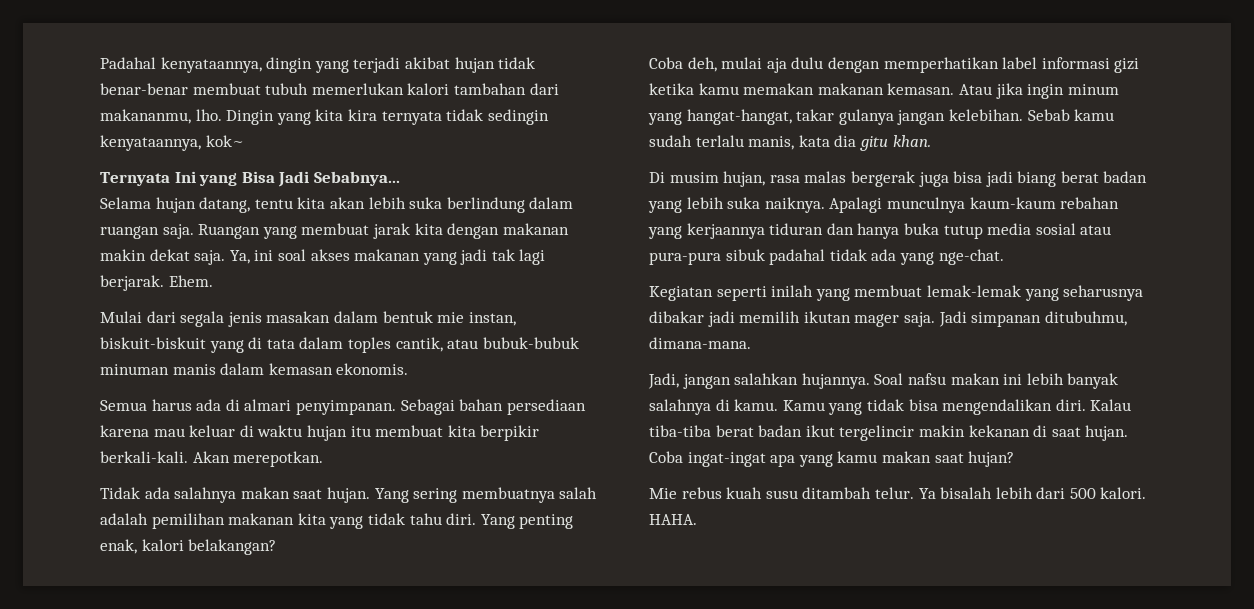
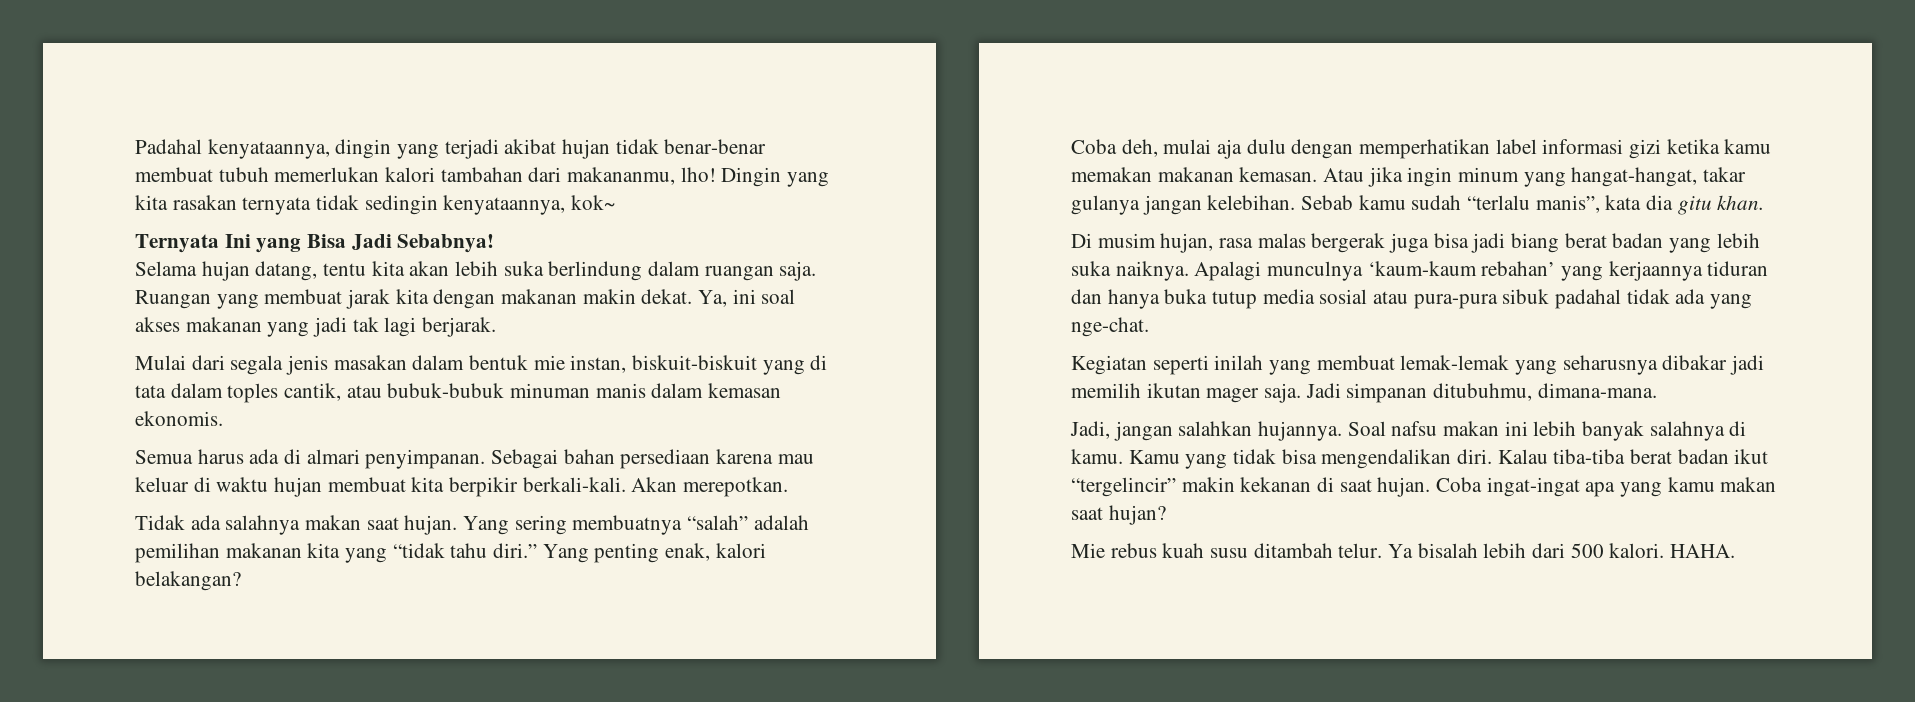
[195,109,222,121] lho. -> [680,167,716,182] lho!
[347,109,377,121] kira -> [172,195,237,210] rasakan
[313,171,400,186] Sebabnya... -> [397,234,495,253] Sebabnya!
[149,249,226,265] dekat saja. -> [641,289,693,304] dekat.
[168,275,213,287] Ehem. -> (497, 327) none
[350,426,371,437] itu -> (323, 487) none
[559,487,598,499] salah -> [687,515,749,530] “salah”
[367,513,477,525] tidak tahu diri. -> [392,543,538,558] “tidak tahu diri.”
[695,135,795,150] terlalu manis, -> [1467,195,1600,213] “terlalu manis”,
[969,197,1120,209] kaum-kaum rebahan -> [1367,261,1556,276] ‘kaum-kaum rebahan’
[839,425,915,441] tergelincir -> [1071,477,1176,497] “tergelincir”

